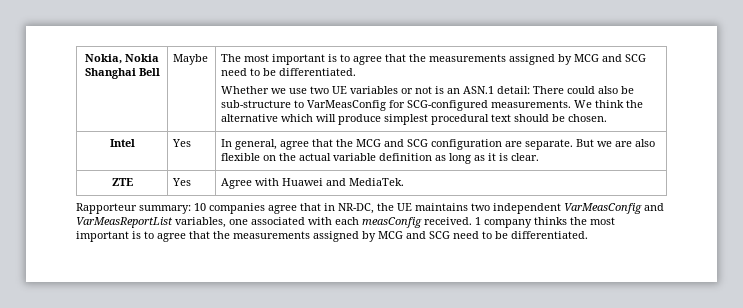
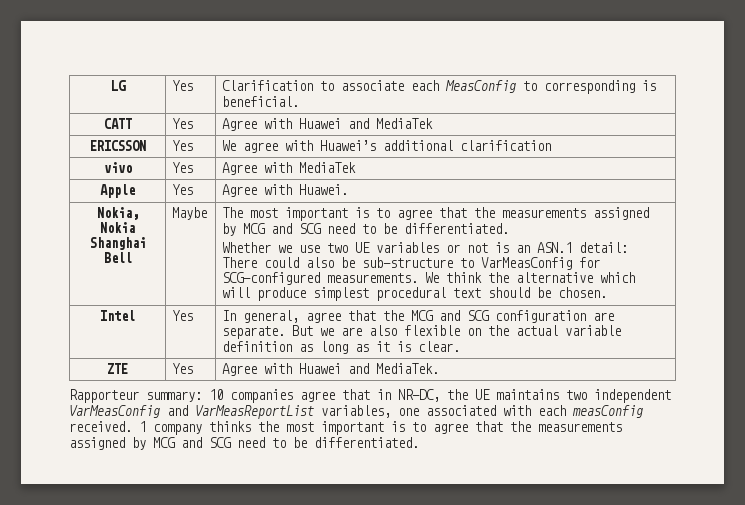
(85, 59) none -> [110,80,126,91] [172,80,194,91] [222,80,657,94] [222,96,300,107] [103,118,132,129] [172,118,194,129] [222,118,434,131] [89,140,146,151] [172,140,194,151] [222,140,552,153] [103,162,132,173] [172,162,194,173] [222,162,357,175] [100,184,135,198] [172,184,194,195] [222,184,349,197] LG | Yes | Clarification to associate each MeasConfig to corresponding is beneficial. // CATT | Yes | Agree with Huawei and MediaTek // ERICSSON | Yes | We agree with Huawei’s additional clarification // vivo | Yes | Agree with MediaTek // Apple | Yes | Agree with Huawei. //

